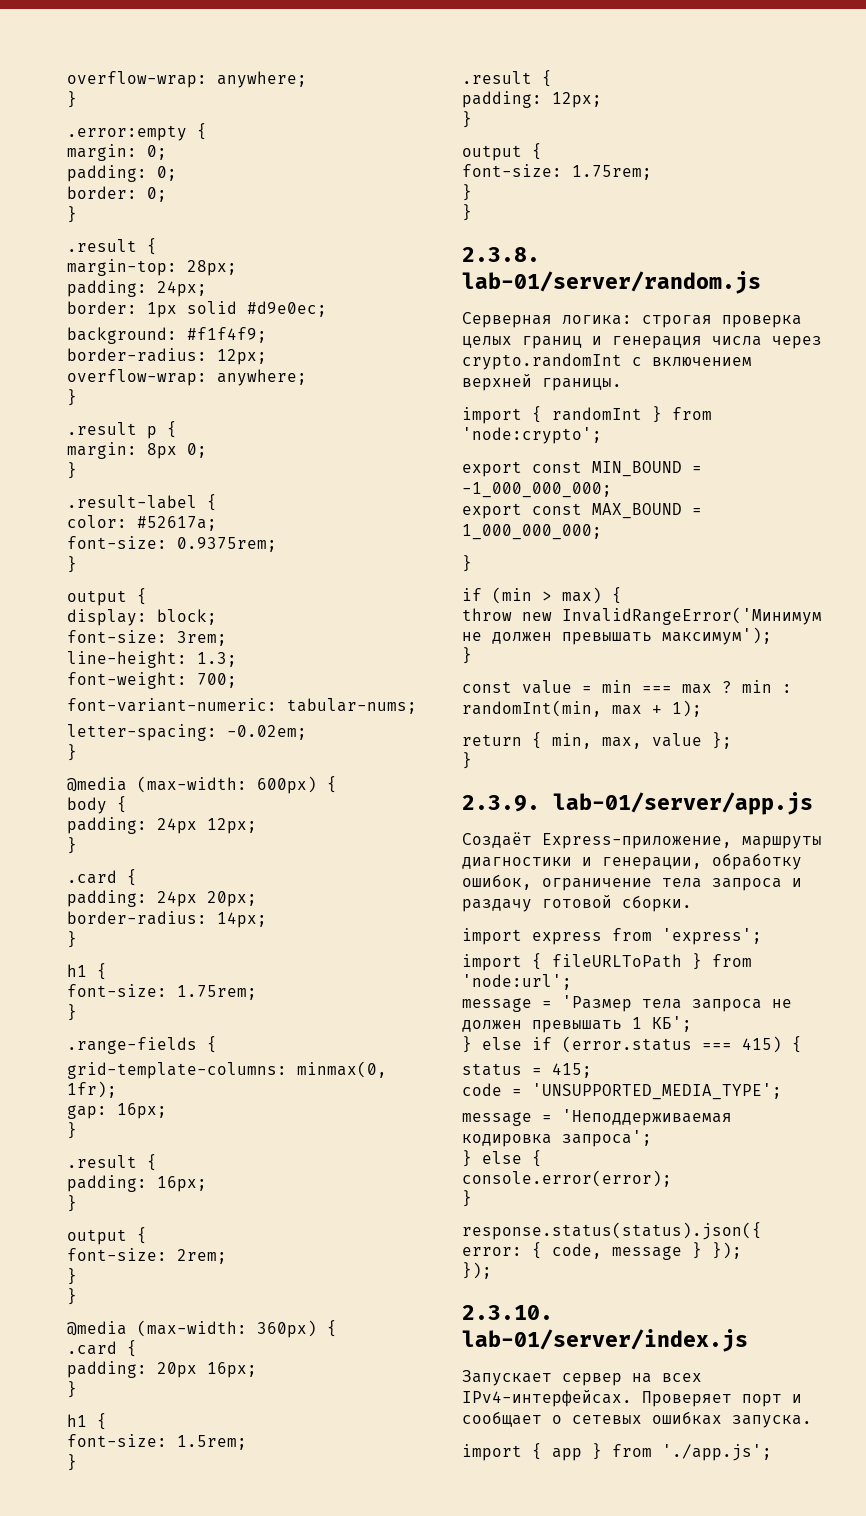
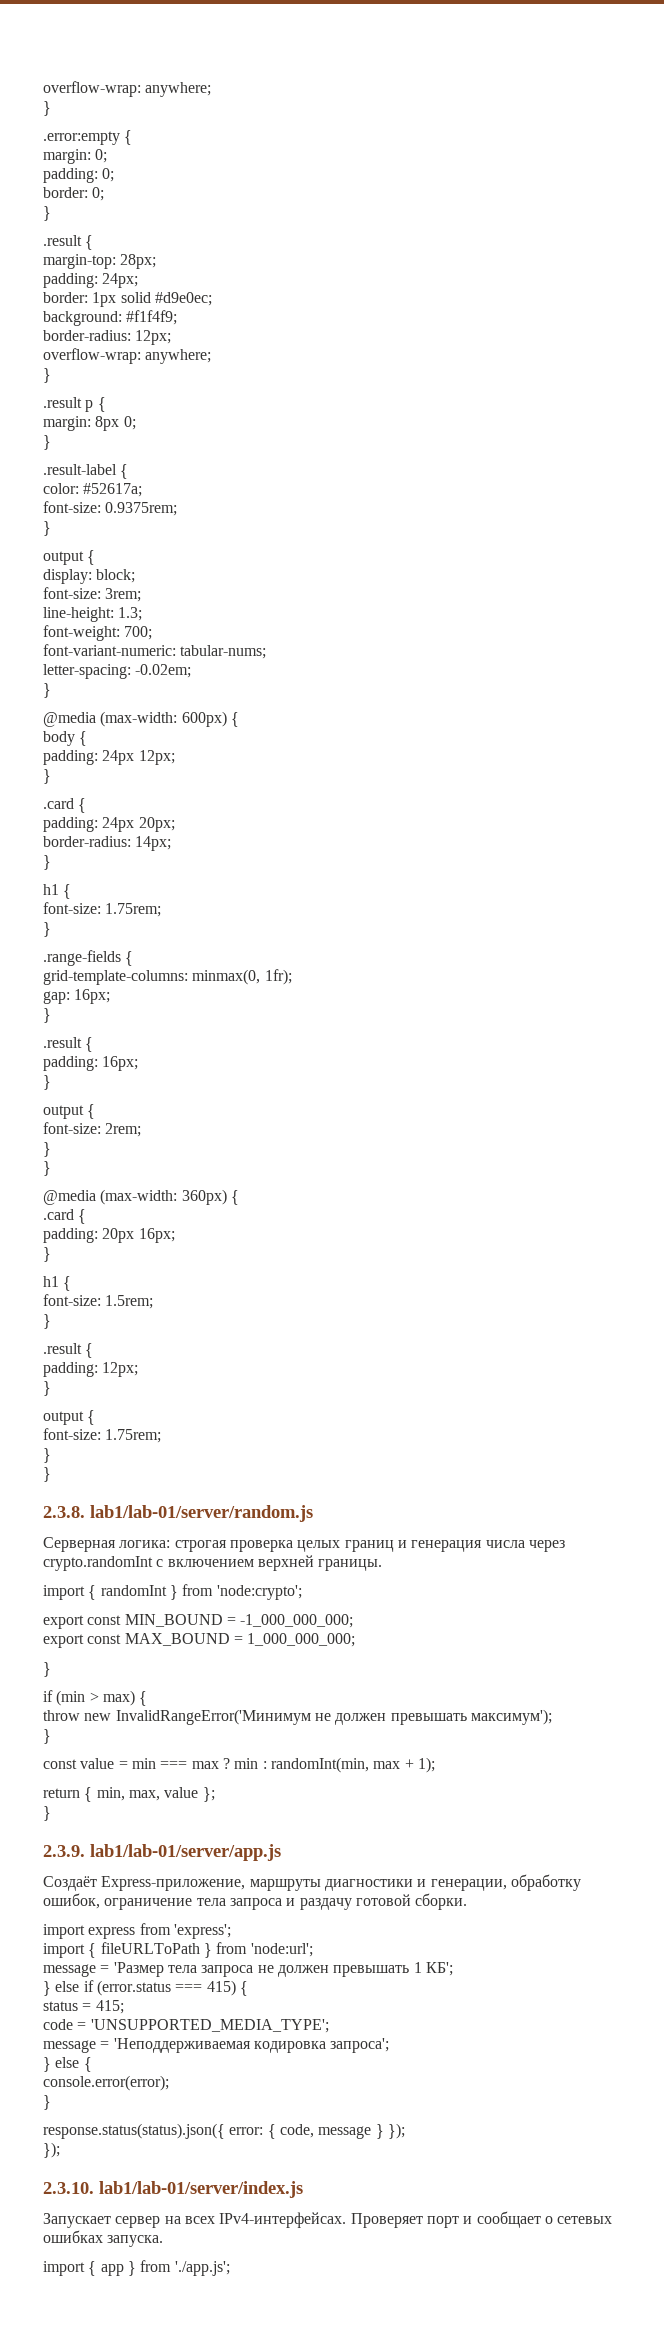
[462,271,761,294] lab-01/server/random.js -> [90,1505,313,1522] lab1/lab-01/server/random.js
[553,792,813,815] lab-01/server/app.js -> [90,1844,281,1861] lab1/lab-01/server/app.js
[462,1329,748,1352] lab-01/server/index.js -> [99,2181,303,2198] lab1/lab-01/server/index.js

